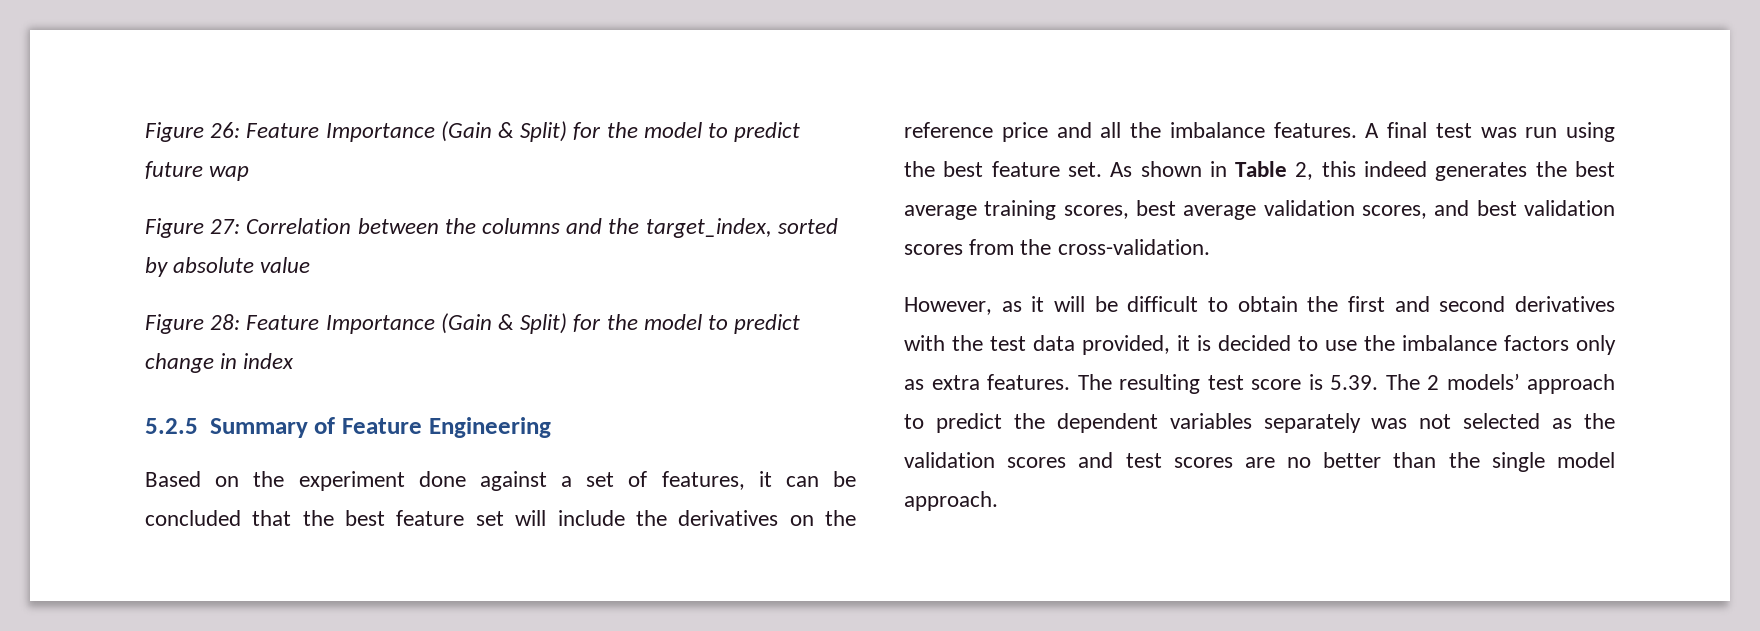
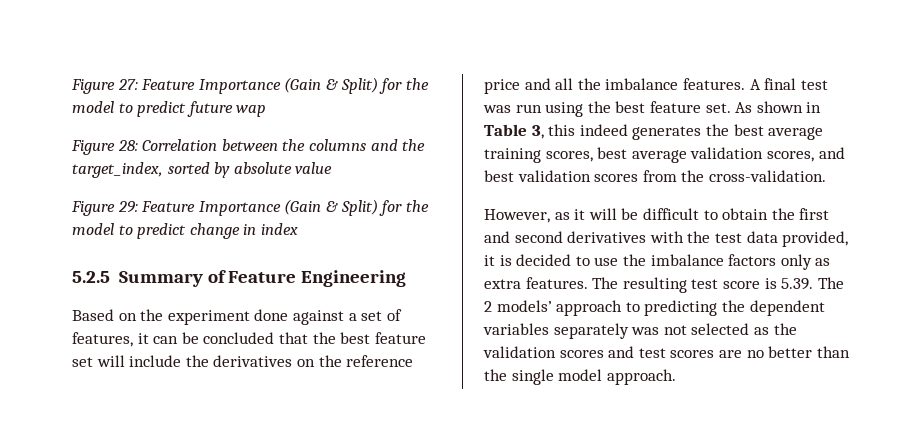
[145,122,241,142] Figure 26: -> [71,79,138,94] Figure 27:
[210,219,241,234] 27: -> [117,140,138,151] 28:
[210,314,241,330] 28: -> [117,201,138,213] 29:
[1295,162,1314,180] 2, -> [531,125,544,139] 3,
[935,413,1002,433] predict -> [644,300,718,316] predicting

